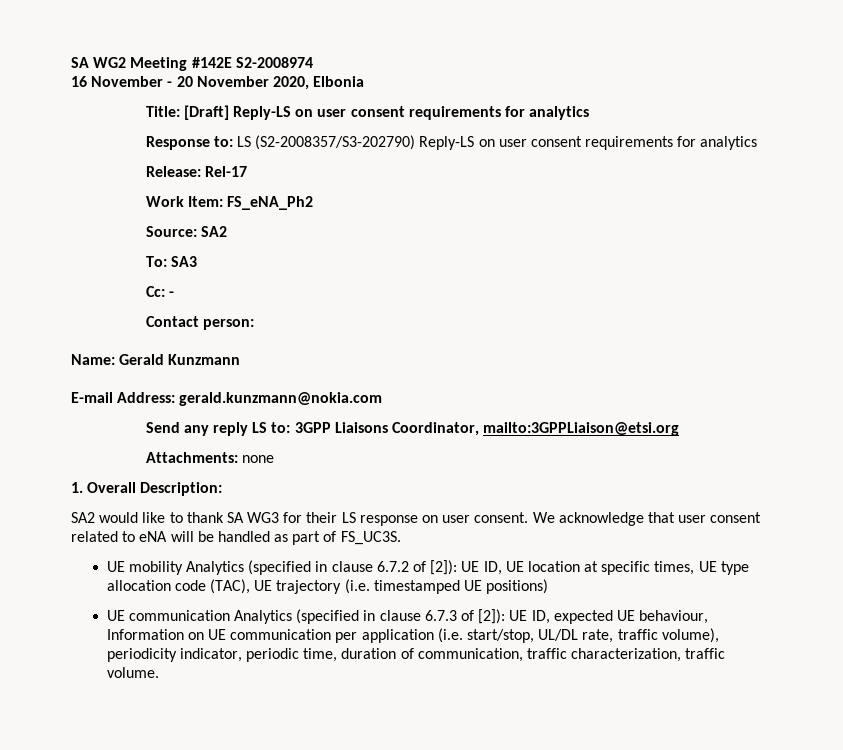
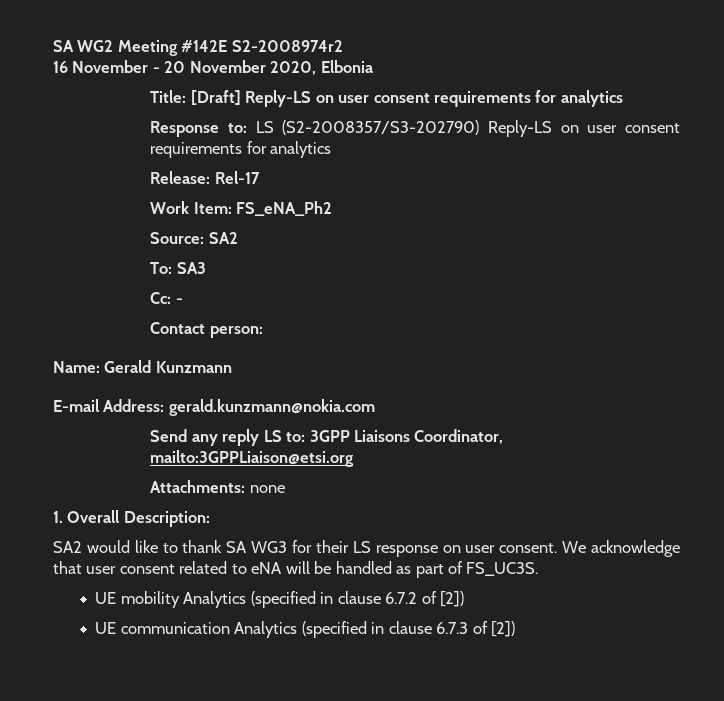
[235,57,313,68] S2-2008974 -> [231,40,343,52] S2-2008974r2
[430,560,749,575] [106,579,549,594] [2]): UE ID, UE location at specific times, UE type allocation code (TAC), UE trajectory (i.e. timestamped UE positions) -> [440,591,465,607] [2])
[478,609,709,624] [106,628,719,643] [106,648,726,662] [106,667,159,678] [2]): UE ID, expected UE behaviour, Information on UE communication per application (i.e. start/stop, UL/DL rate, traffic volume), periodicity indicator, periodic time, duration of communication, traffic characterization, traffic volume. -> [491,621,516,637] [2])

